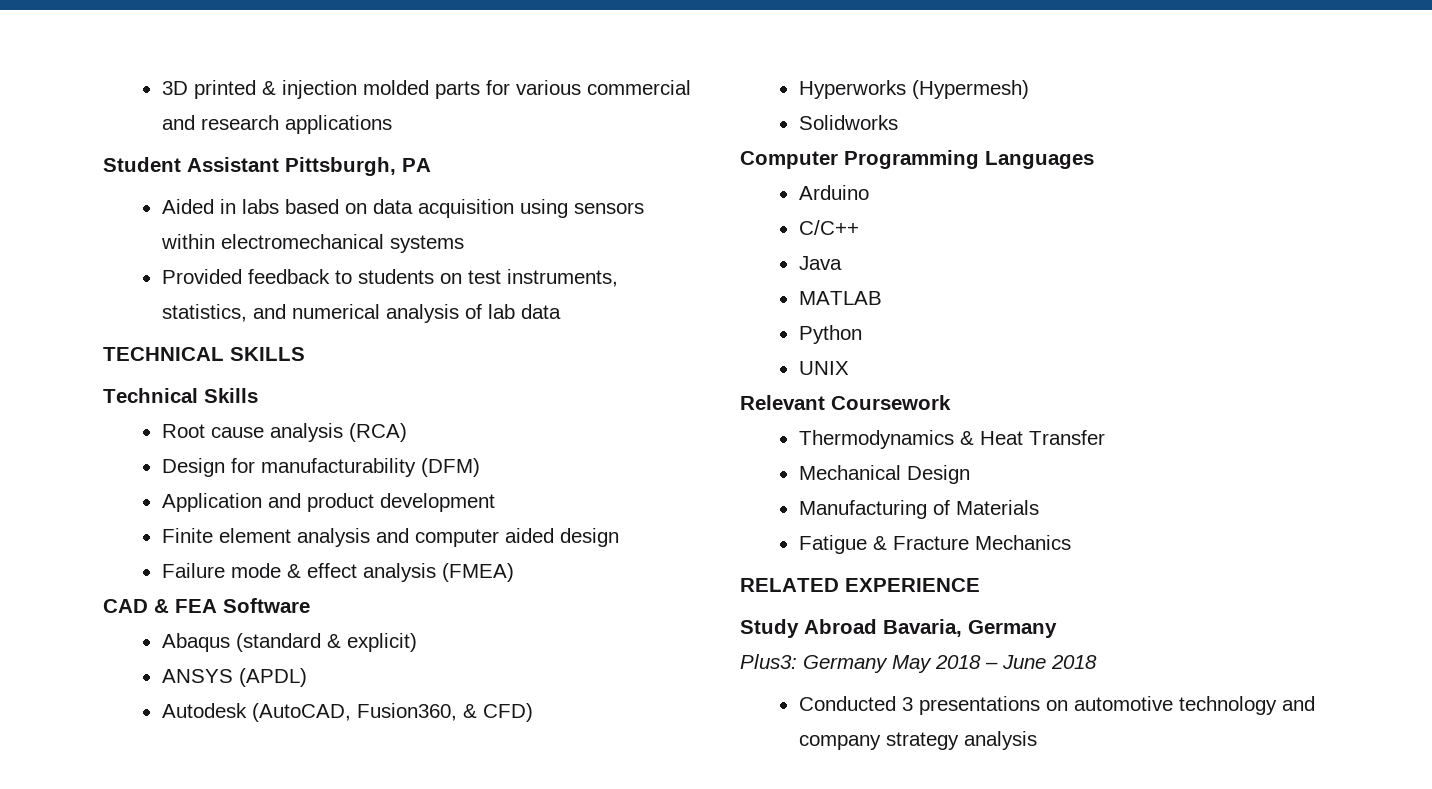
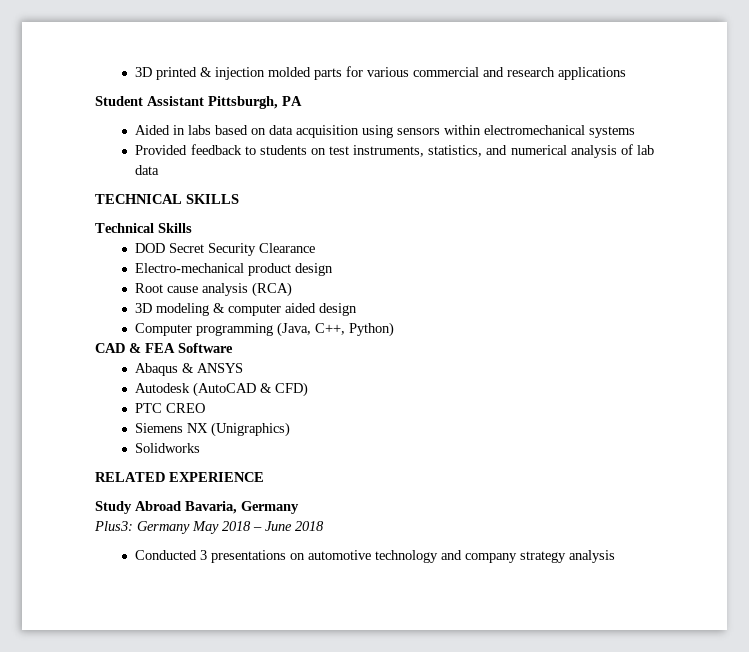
[161,423,407,442] [161,458,480,477] [161,493,495,512] [161,528,619,547] [161,563,514,582] Root cause analysis (RCA) // Design for manufacturability (DFM) // Application and product development // Finite element analysis and computer aided design // Failure mode & effect analysis (FMEA) -> [135,243,316,256] [135,263,334,276] [135,282,293,297] [135,303,358,316] [135,322,395,337] DOD Secret Security Clearance // Electro-mechanical product design // Root cause analysis (RCA) // 3D modeling & computer aided design // Computer programming (Java, C++, Python)
[235,633,417,652] (standard & explicit) // -> [182,363,195,373] &
[238,668,307,687] (APDL) -> (244, 368) none
[251,703,457,722] (AutoCAD, Fusion360, -> [193,382,257,397] (AutoCAD
[798,80,1029,99] [798,115,898,130] [740,150,1094,169] [798,185,869,200] [798,220,859,235] [798,256,842,270] [798,291,882,305] [798,325,862,344] [798,361,849,375] [740,395,951,410] [798,430,1105,449] [798,465,970,484] [798,500,1039,519] [798,535,1071,554] Hyperworks (Hypermesh) // Solidworks // Computer Programming Languages // Arduino // C/C++ // Java // MATLAB // Python // UNIX // Relevant Coursework // Thermodynamics & Heat Transfer // Mechanical Design // Manufacturing of Materials // Fatigue & Fracture Mechanics -> [135,403,206,413] [135,422,291,437] [135,443,201,453] PTC CREO // Siemens NX (Unigraphics) // Solidworks

